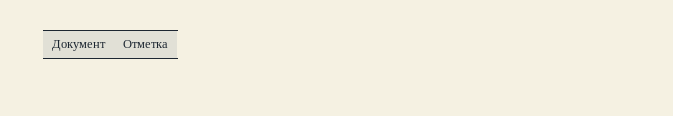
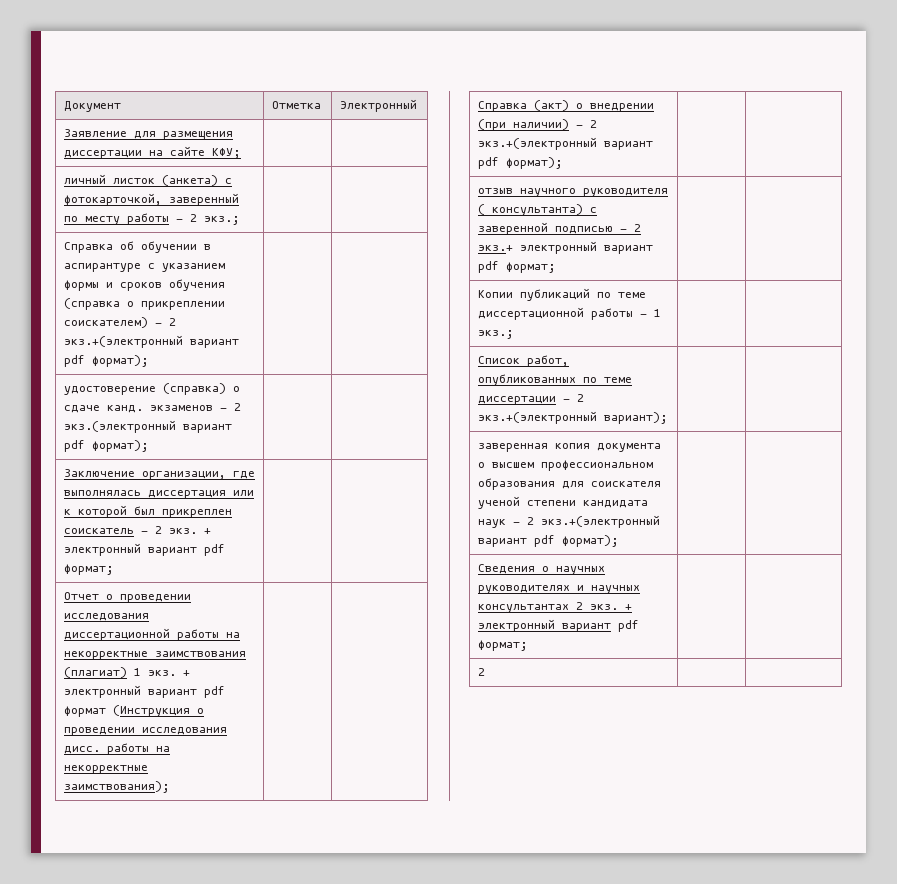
(168, 44) none -> [339,99,417,112] [63,129,233,140] [63,146,241,159] [63,174,232,186] [63,193,239,206] [63,213,240,225] [63,241,211,253] [63,263,225,272] [63,279,225,291] [63,298,225,310] [63,317,176,328] [63,335,239,348] [63,355,149,367] [63,383,240,395] [63,403,241,413] [63,420,232,433] [63,440,149,452] [63,469,255,480] [63,490,254,499] [63,505,232,518] [63,526,211,535] [63,543,225,556] [63,564,114,575] [63,592,191,603] [63,613,149,621] [63,628,240,641] [63,651,246,660] [63,667,190,678] [63,685,225,698] [63,705,204,717] [63,727,227,736] [63,743,170,755] [63,765,148,774] [63,781,170,793] [477,100,654,112] [477,119,597,131] [477,137,653,150] [477,157,563,169] [477,188,668,197] [477,204,597,216] [477,222,641,235] [477,241,653,254] [477,261,556,273] [477,288,646,301] [477,307,661,320] [477,330,514,339] [477,355,569,367] [477,374,632,386] [477,394,584,405] [477,411,668,424] [477,443,661,452] [477,460,653,471] [477,478,661,490] [477,496,648,509] [477,515,660,528] [477,535,619,547] [477,564,605,575] [477,585,640,594] [477,602,632,613] [477,619,639,632] [477,640,528,651] [477,668,485,676] | Электронный // Заявление для размещения диссертации на сайте КФУ; | | // личный листок (анкета) с фотокарточкой, заверенный по месту работы - 2 экз.; | | // Справка об обучении в аспирантуре с указанием формы и сроков обучения (справка о прикреплении соискателем) - 2 экз.+(электронный вариант pdf формат); | | // удостоверение (справка) о сдаче канд. экзаменов - 2 экз.(электронный вариант pdf формат); | | // Заключение организации, где выполнялась диссертация или к которой был прикреплен соискатель - 2 экз. + электронный вариант pdf формат; | | // Отчет о проведении исследования диссертационной работы на некорректные заимствования (плагиат) 1 экз. + электронный вариант pdf формат (Инструкция о проведении исследования дисс. работы на некорректные заимствования); | | // Справка (акт) о внедрении (при наличии) - 2 экз.+(электронный вариант pdf формат); | | // отзыв научного руководителя ( консультанта) с заверенной подписью - 2 экз.+ электронный вариант pdf формат; | | // Копии публикаций по теме диссертационной работы - 1 экз.; | | // Список работ, опубликованных по теме диссертации - 2 экз.+(электронный вариант); | | // заверенная копия документа о высшем профессиональном образования для соискателя ученой степени кандидата наук - 2 экз.+(электронный вариант pdf формат); | | // Сведения о научных руководителях и научных консультантах 2 экз. + электронный вариант pdf формат; | | // 2 | |

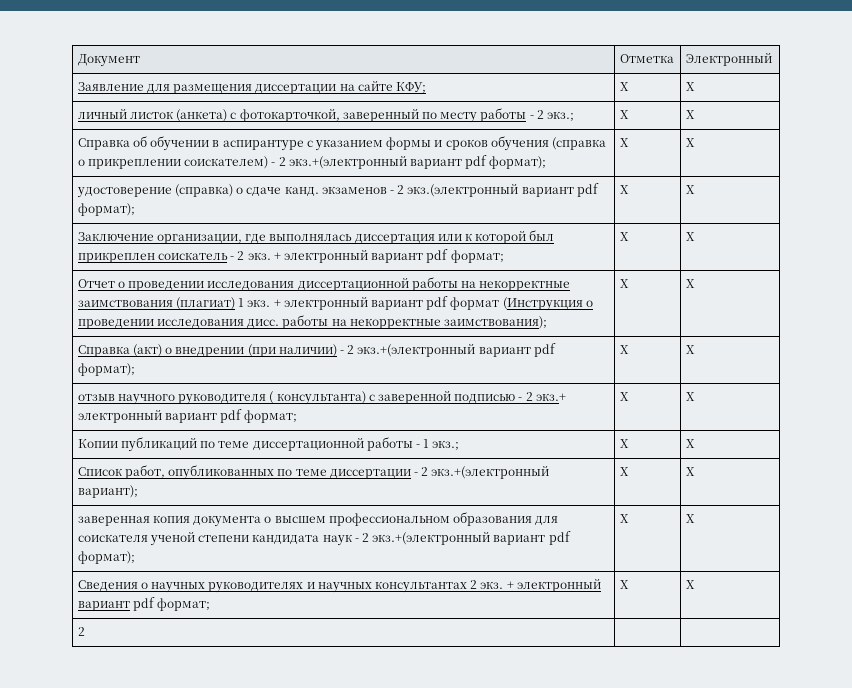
(241, 153) | -> [619,82,629,91] [685,82,695,91] X | X
(240, 220) | -> [619,110,629,119] [685,110,695,119] X | X
(149, 361) | -> [619,138,629,147] [685,138,695,147] X | X
(149, 446) | -> [619,185,629,194] [685,185,695,194] X | X
(114, 569) | -> [619,232,629,241] [685,232,695,241] X | X
(170, 787) | -> [619,279,629,288] [685,279,695,288] X | X
(563, 163) | -> [619,345,629,354] [685,345,695,354] X | X
(556, 267) | -> [619,392,629,401] [685,392,695,401] X | X
(514, 334) | -> [619,439,629,448] [685,439,695,448] X | X
(668, 418) | -> [619,467,629,476] [685,467,695,476] X | X
(619, 541) | -> [619,514,629,523] [685,514,695,523] X | X
(528, 645) | -> [619,580,629,589] [685,580,695,589] X | X

